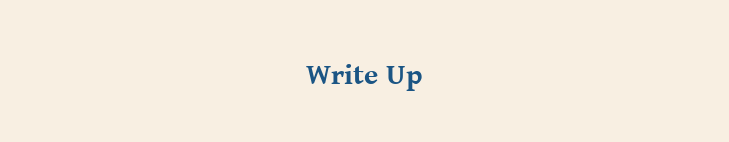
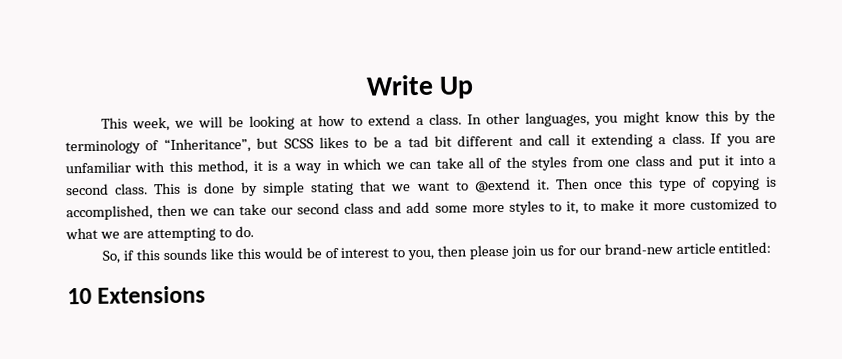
(423, 78) none -> [101,109,777,132] [65,132,776,155] [65,154,777,175] [66,176,777,197] [66,197,777,221] [65,225,254,242] [102,241,772,264] [67,285,207,305] // This week, we will be looking at how to extend a class. In other languages, you might know this by the terminology of “Inheritance”, but SCSS likes to be a tad bit different and call it extending a class. If you are unfamiliar with this method, it is a way in which we can take all of the styles from one class and put it into a second class. This is done by simple stating that we want to @extend it. Then once this type of copying is accomplished, then we can take our second class and add some more styles to it, to make it more customized to what we are attempting to do. // So, if this sounds like this would be of interest to you, then please join us for our brand-new article entitled: // 10 Extensions

